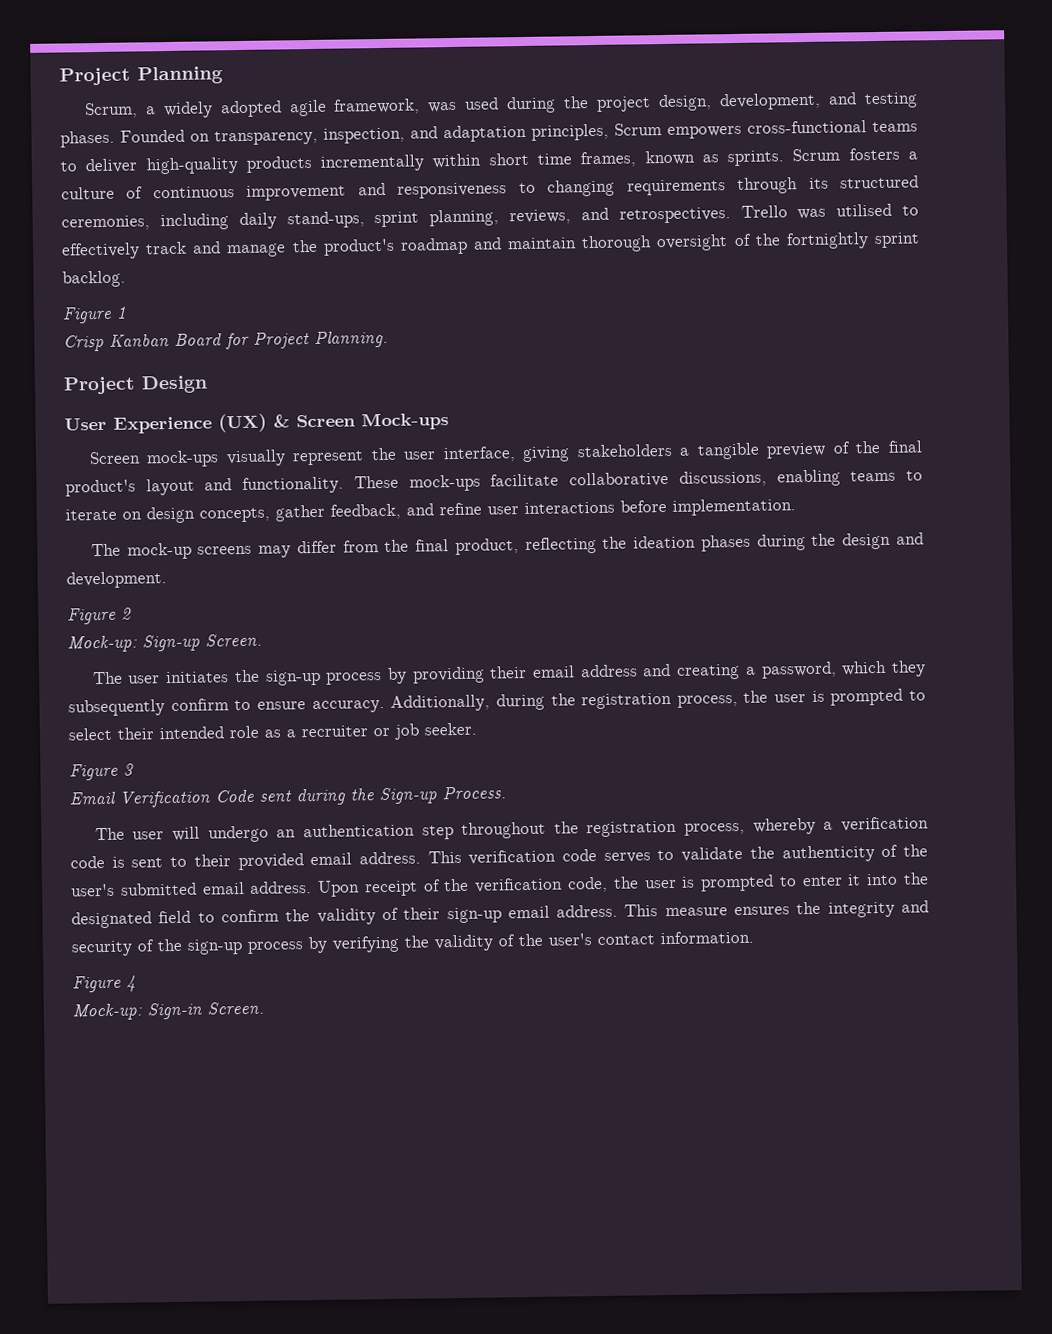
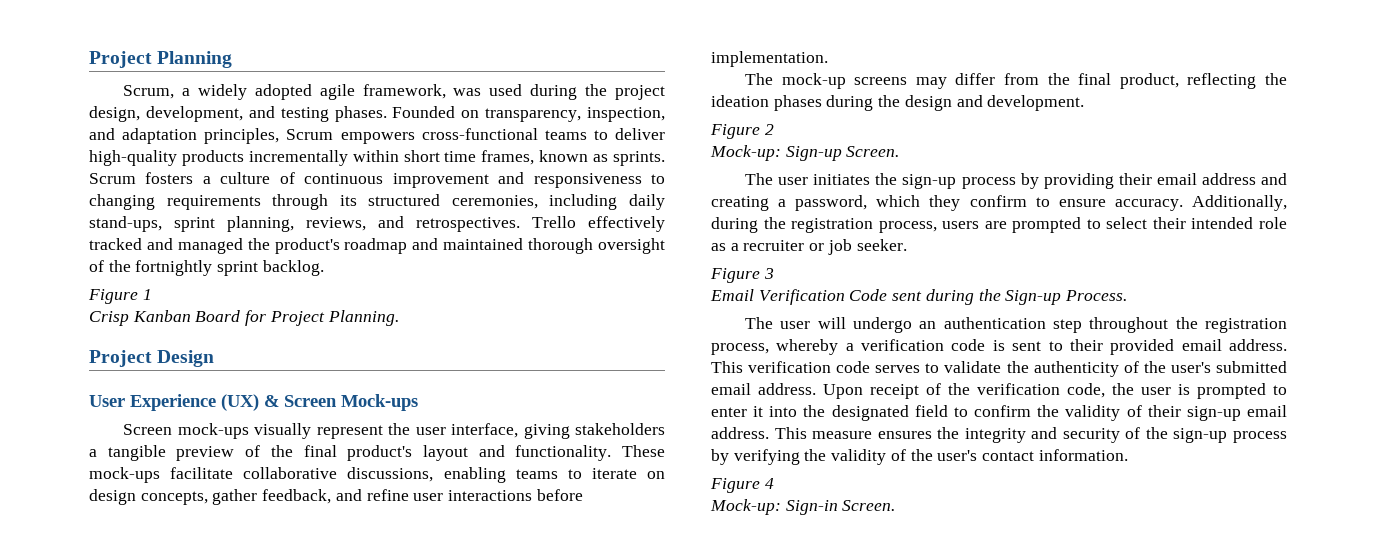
[797,203,920,220] [61,241,287,260] was utilised to effectively track and manage -> [588,216,665,232] [89,238,243,254] effectively tracked and managed
[507,237,578,250] maintain -> [443,238,524,250] maintained
[68,699,165,717] subsequently -> (961, 203) none
[743,690,825,703] the user is -> [942,221,1007,229] users are

